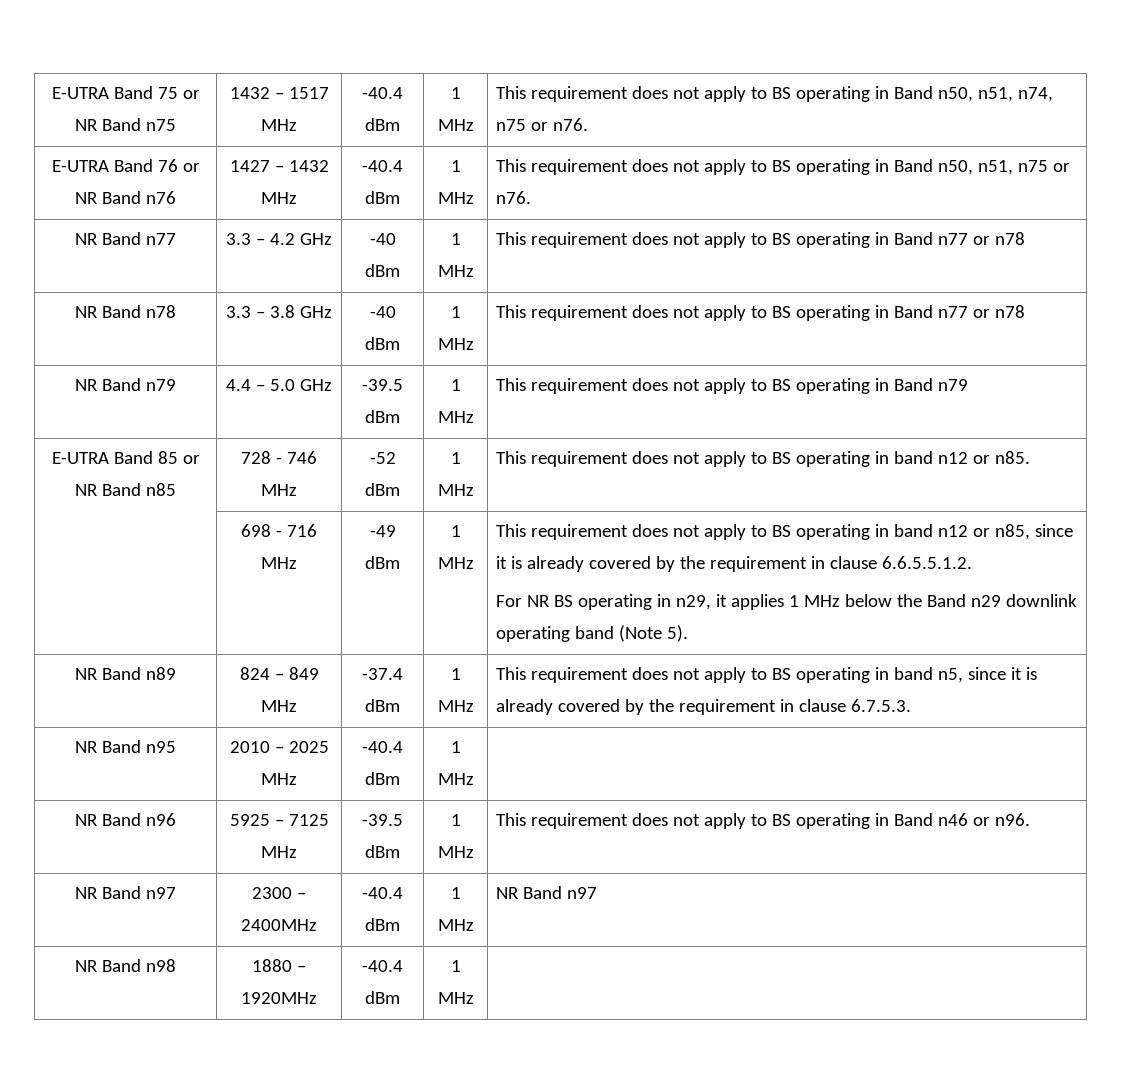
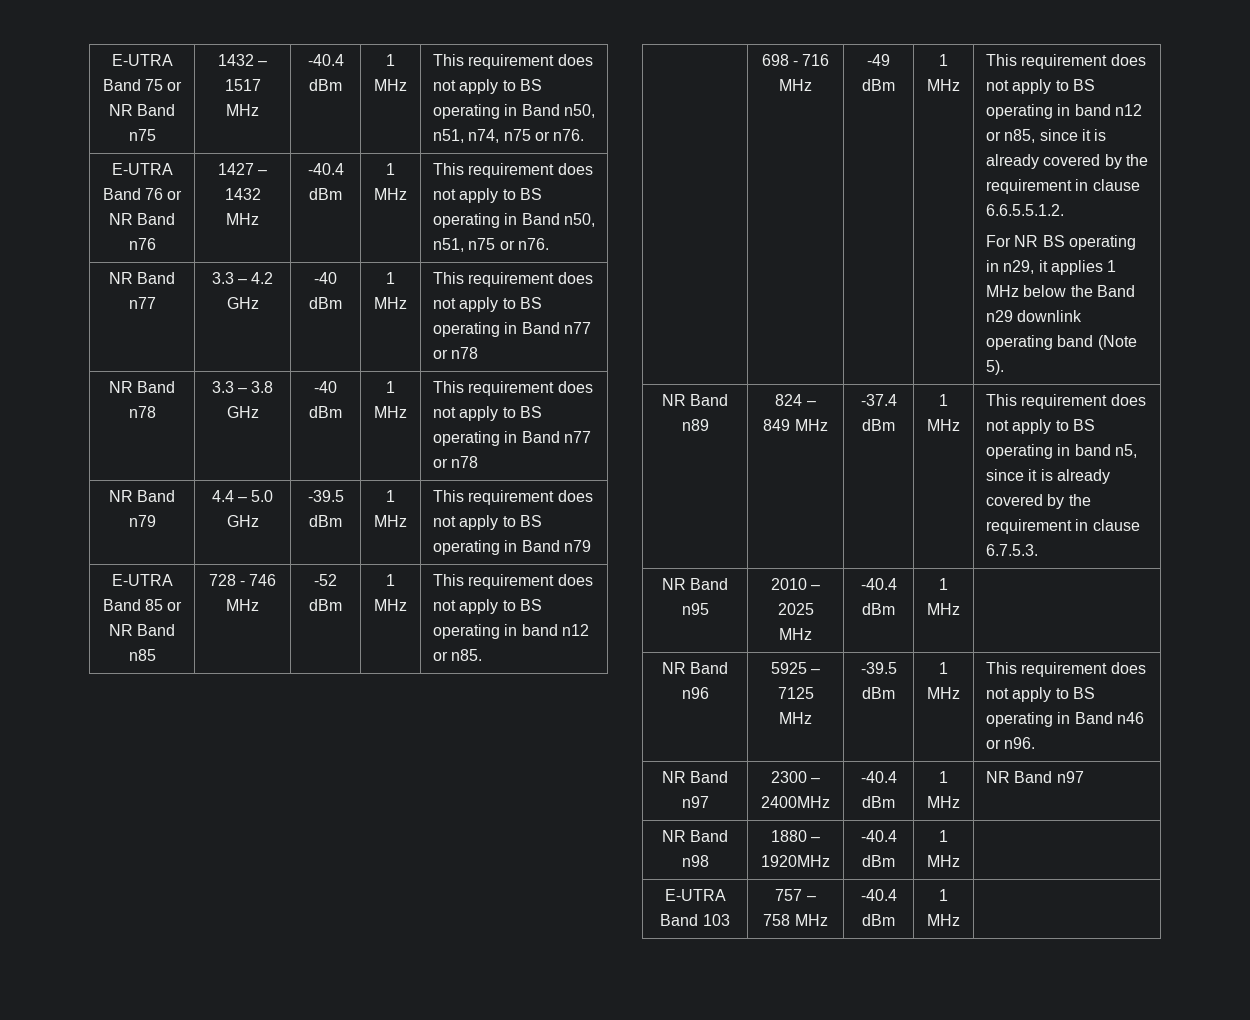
(474, 998) none -> [664,889,726,901] [660,914,730,926] [775,889,816,901] [763,914,828,926] [860,889,897,901] [862,914,895,926] [939,889,948,901] [927,914,960,926] // E-UTRA Band 103 | 757 – 758 MHz | -40.4 dBm | 1 MHz |

